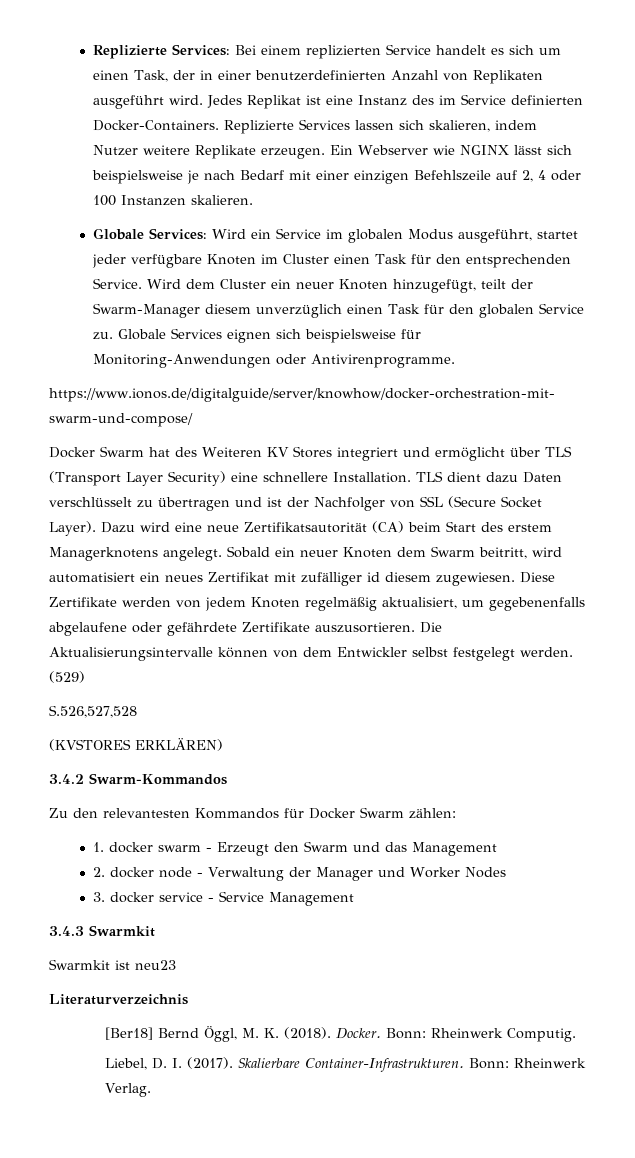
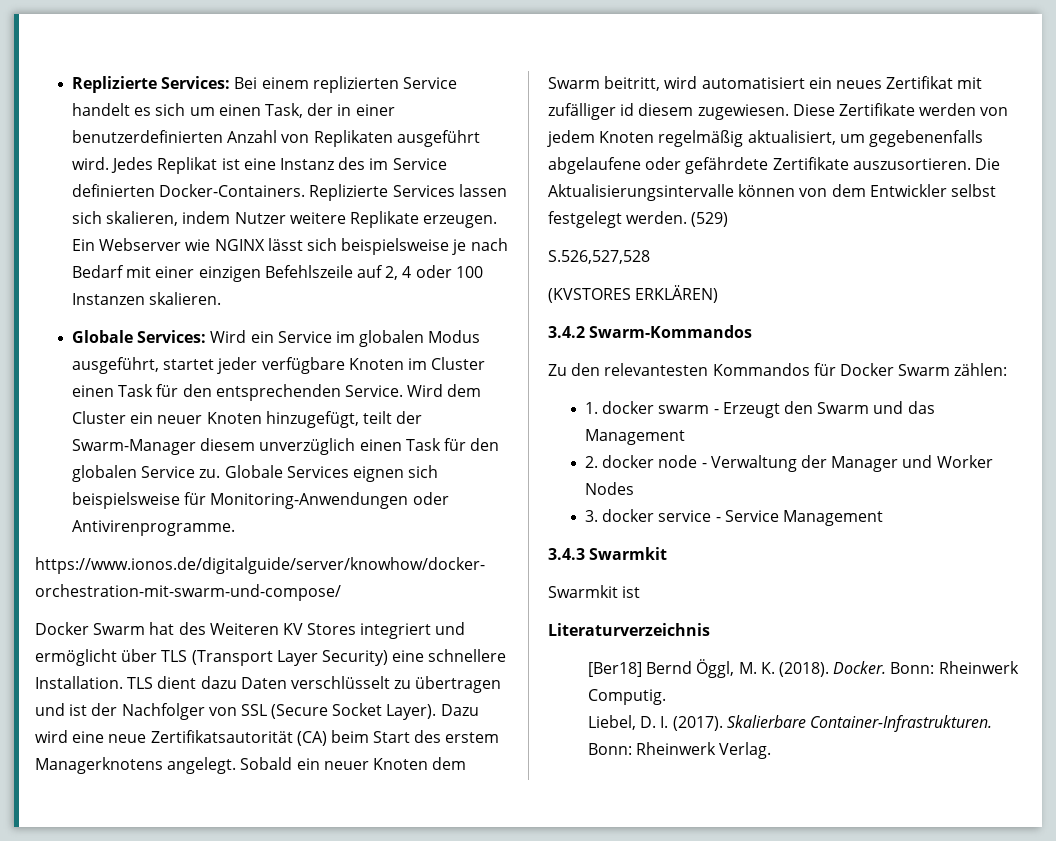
[135,960,176,970] neu23 -> (641, 592) none

